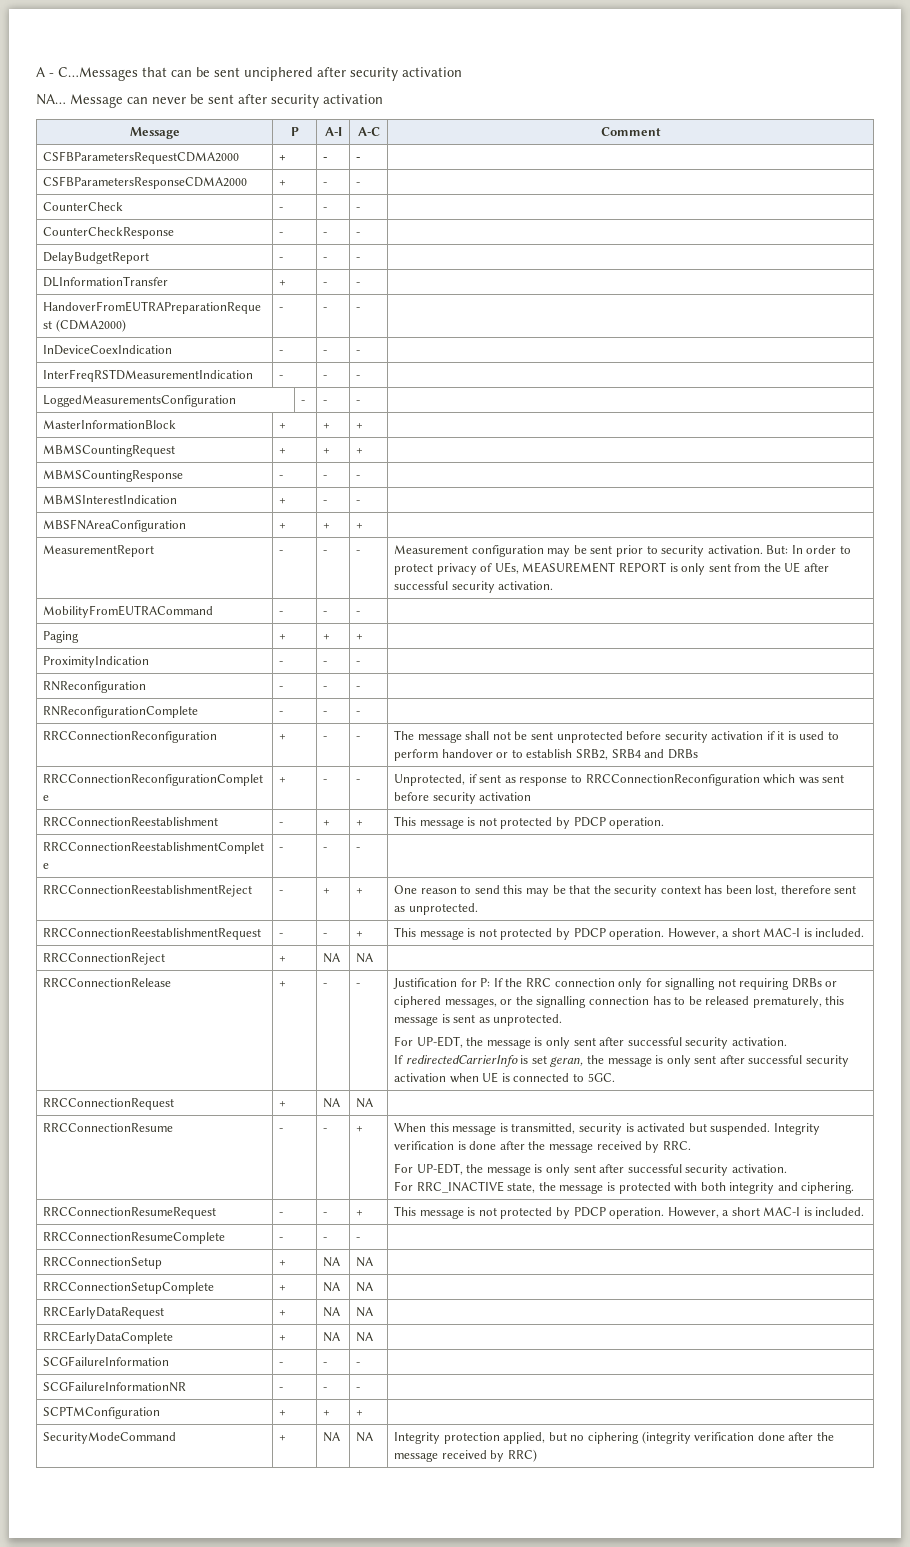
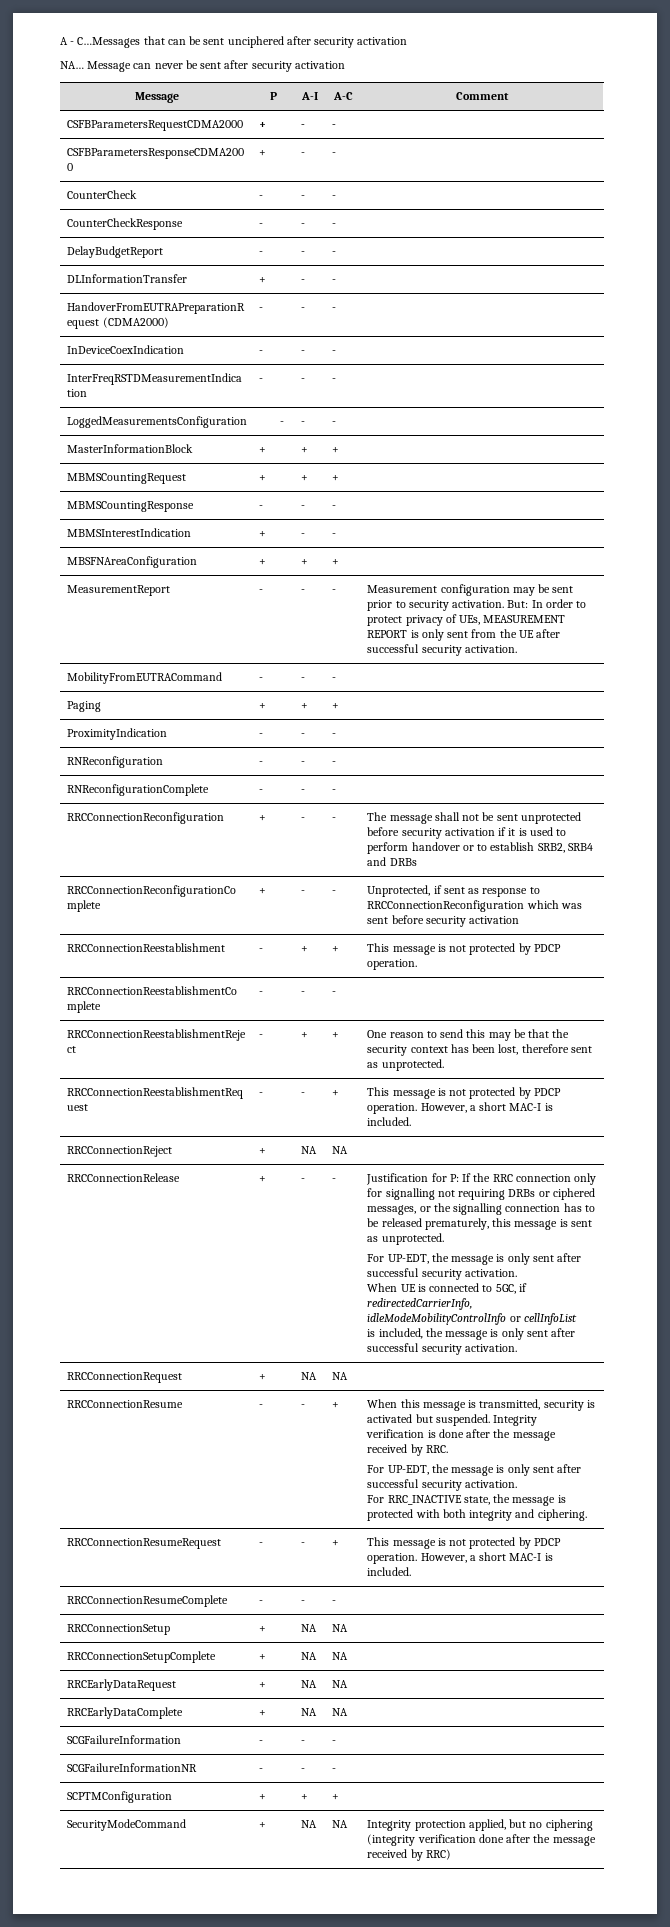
[394,1055,849,1067] [394,1072,615,1083] If redirectedCarrierInfo is set geran, the message is only sent after successful security activation when UE is connected to 5GC. -> [367,1283,527,1294] [367,1298,473,1310] [367,1313,577,1325] [367,1328,576,1340] [367,1343,517,1355] When UE is connected to 5GC, if redirectedCarrierInfo, idleModeMobilityControlInfo or cellInfoList // is included, the message is only sent after successful security activation.

